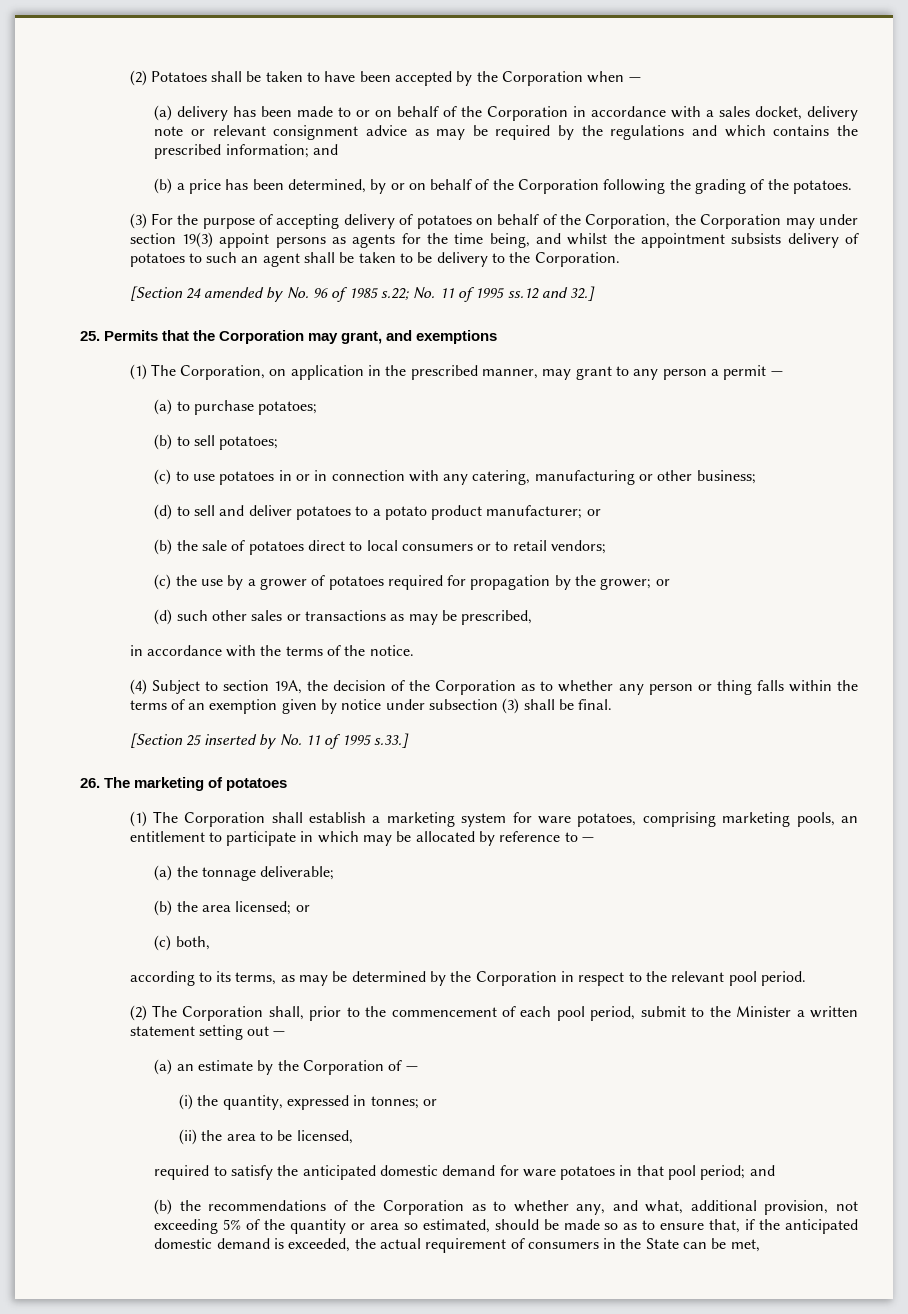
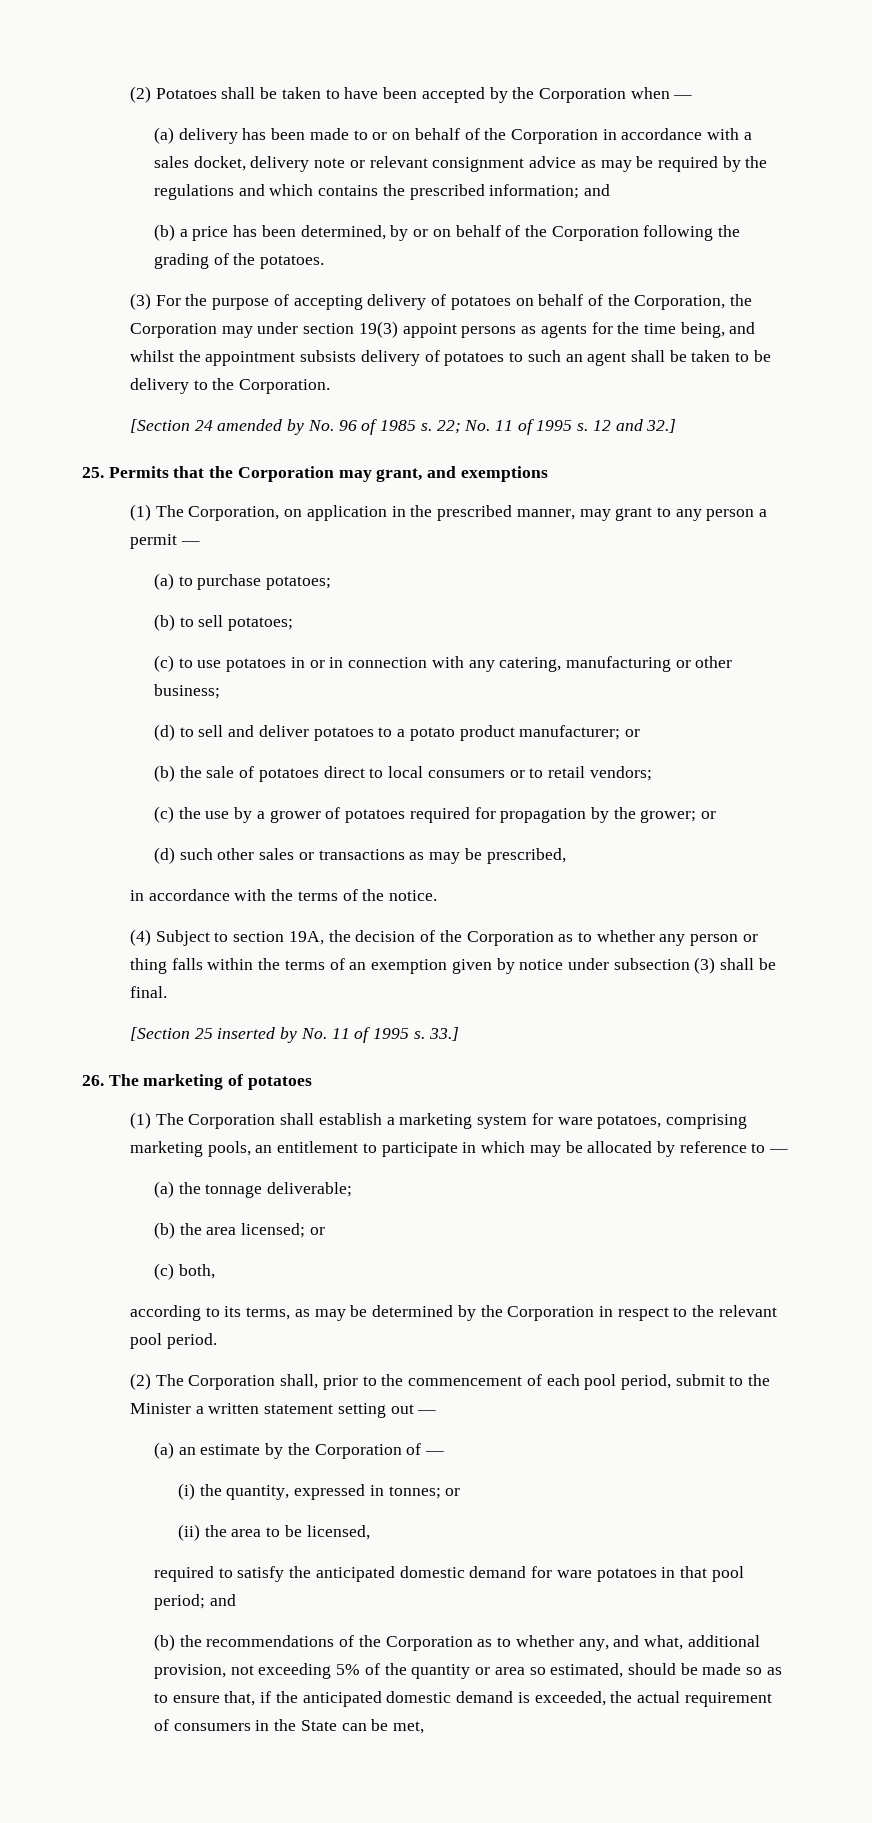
[381,287,539,302] s.22; No. 11 of 1995 ss.12 -> [420,419,611,435] s. 22; No. 11 of 1995 s. 12
[374,733,410,748] s.33.] -> [413,1027,459,1041] s. 33.]

